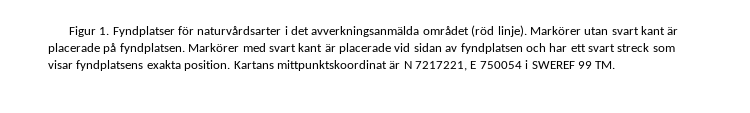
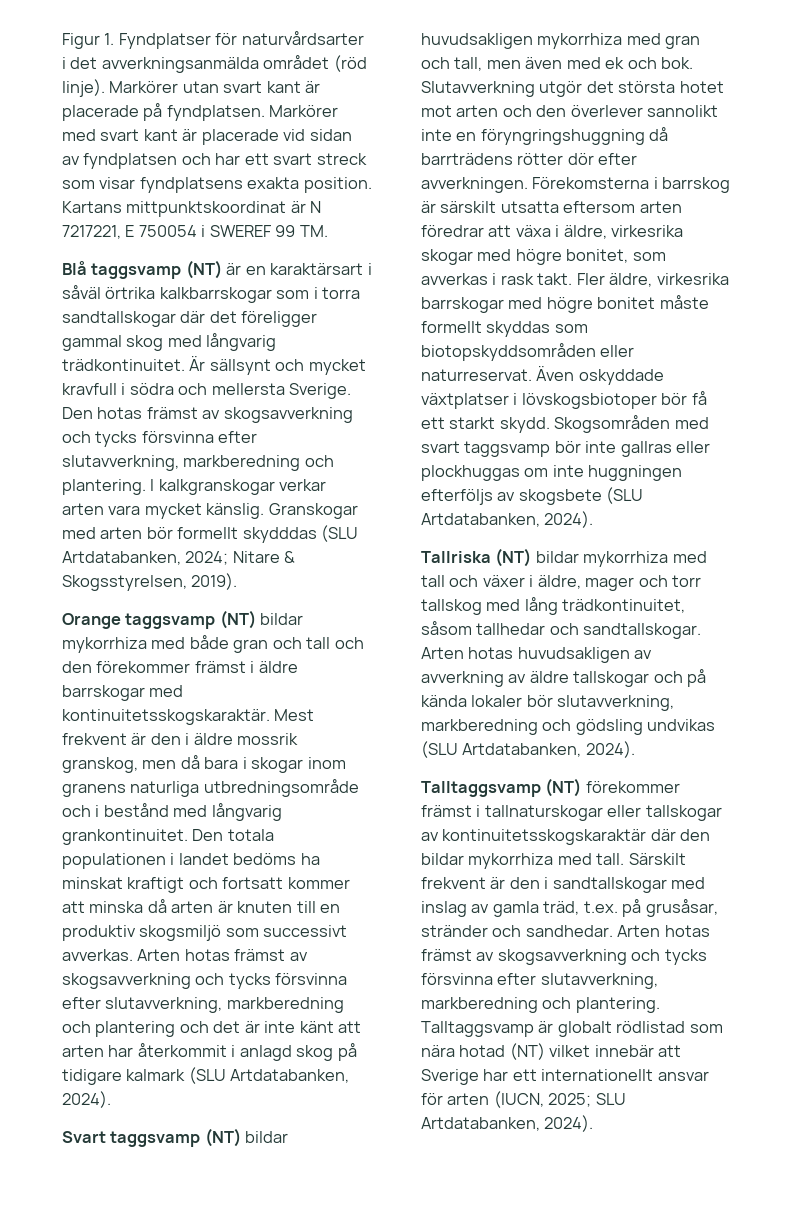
(616, 65) none -> [62,260,372,279] [62,285,361,303] [62,311,318,327] [62,333,277,351] [62,356,366,375] [62,383,352,399] [62,407,353,423] [62,431,258,447] [62,455,334,471] [62,479,327,495] [62,503,358,519] [62,525,359,543] [62,551,296,565] [62,573,238,591] [62,610,304,629] [62,635,364,653] [62,661,298,673] [62,685,184,701] [62,709,315,725] [62,733,299,745] [62,755,346,773] [62,779,359,797] [62,803,282,821] [62,829,274,845] [62,853,320,869] [62,877,350,893] [62,899,341,913] [62,925,348,941] [62,949,308,961] [62,973,348,989] [62,997,344,1013] [62,1021,362,1037] [62,1043,357,1061] [62,1067,350,1085] [62,1091,111,1108] [62,1128,289,1147] [421,33,701,49] [421,57,694,71] [421,81,724,97] [421,105,719,117] [421,127,669,145] [421,153,638,165] [421,177,731,193] [421,201,682,213] [421,225,684,239] [421,249,666,265] [421,273,729,287] [421,295,709,313] [421,321,588,337] [421,343,635,361] [421,366,664,385] [421,391,707,409] [421,415,709,433] [421,441,711,457] [421,465,683,481] [421,487,644,505] [421,511,594,528] [421,548,707,567] [421,575,702,591] [421,597,686,615] [421,621,702,639] [421,647,653,663] [421,669,707,687] [421,695,675,711] [421,719,716,735] [421,741,635,758] [421,778,680,797] [421,805,722,821] [421,829,711,845] [421,853,686,869] [421,877,706,893] [421,899,718,917] [421,925,710,937] [421,949,707,965] [421,973,658,989] [421,997,660,1013] [421,1021,723,1037] [421,1043,682,1060] [421,1069,709,1085] [421,1091,626,1108] [421,1115,594,1132] // Blå taggsvamp (NT) är en karaktärsart i såväl örtrika kalkbarrskogar som i torra sandtallskogar där det föreligger gammal skog med långvarig trädkontinuitet. Är sällsynt och mycket kravfull i södra och mellersta Sverige. Den hotas främst av skogsavverkning och tycks försvinna efter slutavverkning, markberedning och plantering. I kalkgranskogar verkar arten vara mycket känslig. Granskogar med arten bör formellt skydddas (SLU Artdatabanken, 2024; Nitare & Skogsstyrelsen, 2019). // Orange taggsvamp (NT) bildar mykorrhiza med både gran och tall och den förekommer främst i äldre barrskogar med kontinuitetsskogskaraktär. Mest frekvent är den i äldre mossrik granskog, men då bara i skogar inom granens naturliga utbredningsområde och i bestånd med långvarig grankontinuitet. Den totala populationen i landet bedöms ha minskat kraftigt och fortsatt kommer att minska då arten är knuten till en produktiv skogsmiljö som successivt avverkas. Arten hotas främst av skogsavverkning och tycks försvinna efter slutavverkning, markberedning och plantering och det är inte känt att arten har återkommit i anlagd skog på tidigare kalmark (SLU Artdatabanken, 2024). // Svart taggsvamp (NT) bildar huvudsakligen mykorrhiza med gran och tall, men även med ek och bok. Slutavverkning utgör det största hotet mot arten och den överlever sannolikt inte en föryngringshuggning då barrträdens rötter dör efter avverkningen. Förekomsterna i barrskog är särskilt utsatta eftersom arten föredrar att växa i äldre, virkesrika skogar med högre bonitet, som avverkas i rask takt. Fler äldre, virkesrika barrskogar med högre bonitet måste formellt skyddas som biotopskyddsområden eller naturreservat. Även oskyddade växtplatser i lövskogsbiotoper bör få ett starkt skydd. Skogsområden med svart taggsvamp bör inte gallras eller plockhuggas om inte huggningen efterföljs av skogsbete (SLU Artdatabanken, 2024). // Tallriska (NT) bildar mykorrhiza med tall och växer i äldre, mager och torr tallskog med lång trädkontinuitet, såsom tallhedar och sandtallskogar. Arten hotas huvudsakligen av avverkning av äldre tallskogar och på kända lokaler bör slutavverkning, markberedning och gödsling undvikas (SLU Artdatabanken, 2024). // Talltaggsvamp (NT) förekommer främst i tallnaturskogar eller tallskogar av kontinuitetsskogskaraktär där den bildar mykorrhiza med tall. Särskilt frekvent är den i sandtallskogar med inslag av gamla träd, t.ex. på grusåsar, stränder och sandhedar. Arten hotas främst av skogsavverkning och tycks försvinna efter slutavverkning, markberedning och plantering. Talltaggsvamp är globalt rödlistad som nära hotad (NT) vilket innebär att Sverige har ett internationellt ansvar för arten (IUCN, 2025; SLU Artdatabanken, 2024).

